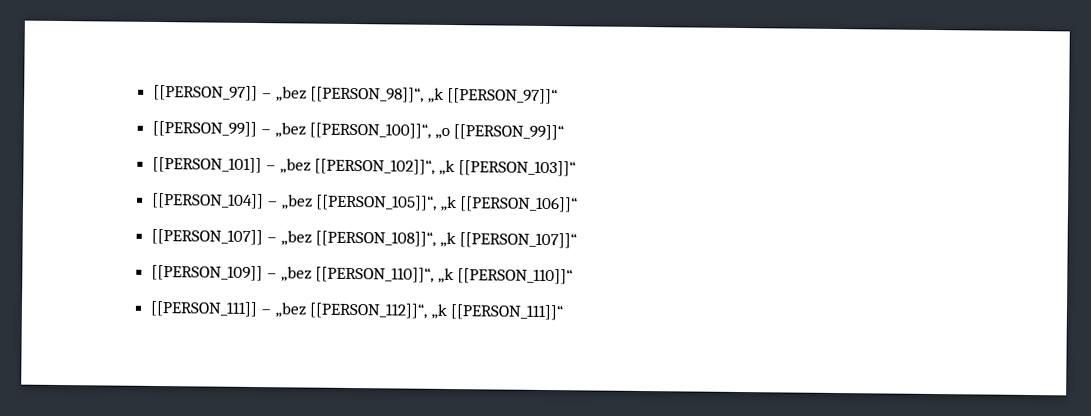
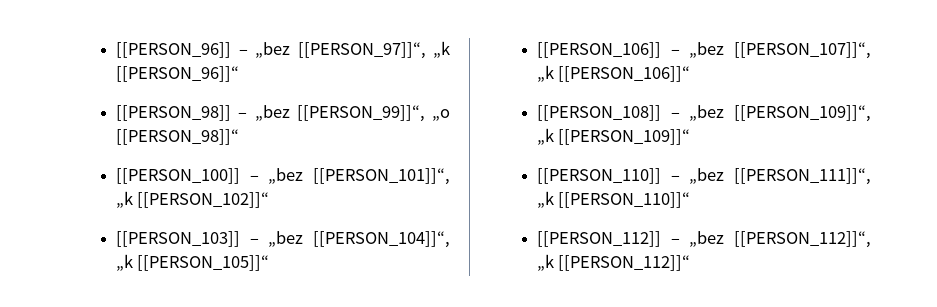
[153,84,559,105] [152,120,565,141] [152,156,577,177] [151,192,438,211] [[PERSON_97]] – „bez [[PERSON_98]]“, „k [[PERSON_97]]“ // [[PERSON_99]] – „bez [[PERSON_100]]“, „o [[PERSON_99]]“ // [[PERSON_101]] – „bez [[PERSON_102]]“, „k [[PERSON_103]]“ // [[PERSON_104]] – „bez [[PERSON_105]]“, -> [116,41,450,59] [116,66,240,82] [116,105,450,122] [116,129,240,145] [116,168,450,185] [116,191,270,208] [116,231,450,248] [116,254,270,271] [537,42,871,59] [[PERSON_96]] – „bez [[PERSON_97]]“, „k [[PERSON_96]]“ // [[PERSON_98]] – „bez [[PERSON_99]]“, „o [[PERSON_98]]“ // [[PERSON_100]] – „bez [[PERSON_101]]“, „k [[PERSON_102]]“ // [[PERSON_103]] – „bez [[PERSON_104]]“, „k [[PERSON_105]]“ // [[PERSON_106]] – „bez [[PERSON_107]]“,
[151,228,578,249] [151,264,435,283] [[PERSON_107]] – „bez [[PERSON_108]]“, „k [[PERSON_107]]“ // [[PERSON_109]] – „bez [[PERSON_110]]“, -> [537,105,871,122] [537,128,691,145] [537,168,871,185] [[PERSON_108]] – „bez [[PERSON_109]]“, „k [[PERSON_109]]“ // [[PERSON_110]] – „bez [[PERSON_111]]“,
[150,300,259,318] [[PERSON_111]] -> [537,231,662,247] [[PERSON_112]]
[450,304,565,321] [[PERSON_111]]“ -> [558,255,691,271] [[PERSON_112]]“

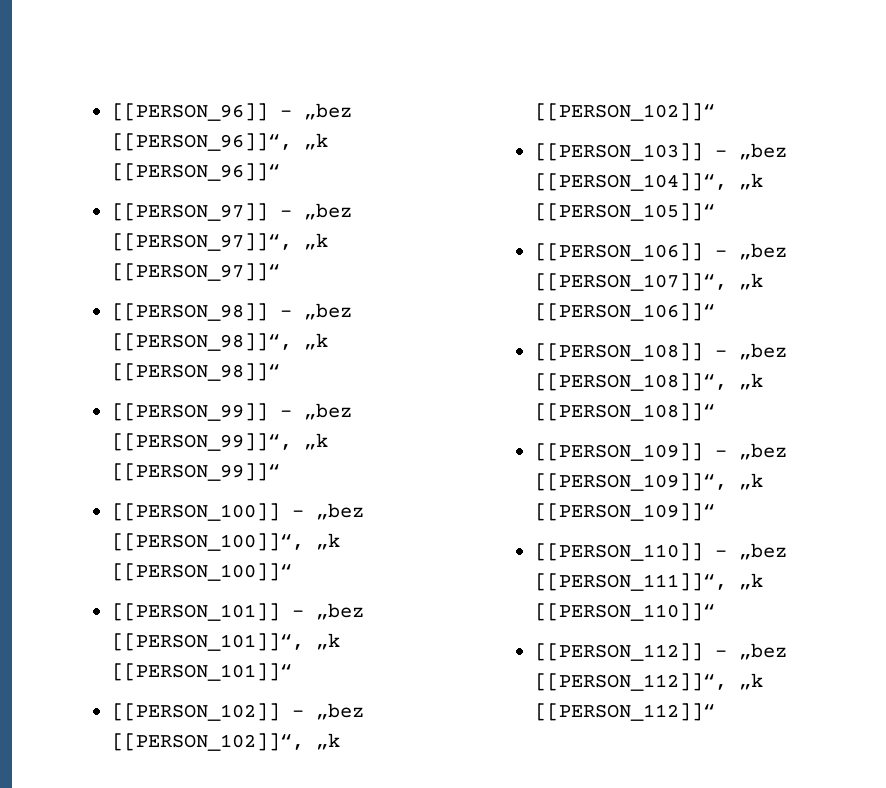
(291, 50) none -> [111,133,328,151] [111,163,280,181] [111,203,352,221] [[PERSON_96]]“, „k [[PERSON_96]]“ // [[PERSON_97]] – „bez
[116,66,240,82] [[PERSON_96]]“ -> [111,263,280,281] [[PERSON_97]]“
[296,105,450,122] [116,129,240,145] [116,168,450,185] [[PERSON_99]]“, „o [[PERSON_98]]“ // [[PERSON_100]] – „bez [[PERSON_101]]“, -> [111,333,328,351] [111,363,280,381] [111,403,352,421] [111,433,328,451] [111,463,280,481] [111,503,364,521] [111,533,340,551] [111,563,292,581] [111,603,364,621] [111,633,340,651] [111,663,292,681] [111,703,364,721] [111,733,304,751] [[PERSON_98]]“, „k [[PERSON_98]]“ // [[PERSON_99]] – „bez [[PERSON_99]]“, „k [[PERSON_99]]“ // [[PERSON_100]] – „bez [[PERSON_100]]“, „k [[PERSON_100]]“ // [[PERSON_101]] – „bez [[PERSON_101]]“, „k [[PERSON_101]]“ // [[PERSON_102]] – „bez [[PERSON_102]]“,
(725, 113) none -> [534,373,763,391] [534,403,715,421] [534,443,787,461] [[PERSON_108]]“, „k [[PERSON_108]]“ // [[PERSON_109]] – „bez

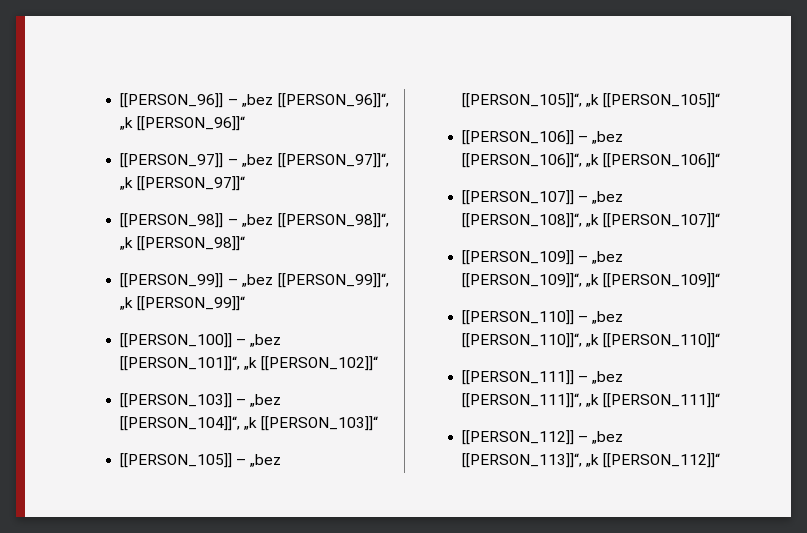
[111,533,340,551] [111,563,292,581] [111,603,364,621] [111,633,340,651] [111,663,292,681] [111,703,364,721] [111,733,304,751] [[PERSON_100]]“, „k [[PERSON_100]]“ // [[PERSON_101]] – „bez [[PERSON_101]]“, „k [[PERSON_101]]“ // [[PERSON_102]] – „bez [[PERSON_102]]“, -> [120,356,241,371] [[PERSON_101]]“,
(763, 181) none -> [261,416,379,431] [120,453,282,468] [462,93,600,108] [[PERSON_103]]“ // [[PERSON_105]] – „bez [[PERSON_105]]“, „k
[534,273,727,291] [[PERSON_107]]“, -> [462,153,583,168] [[PERSON_106]]“,
[534,343,703,361] [[PERSON_108]] -> [462,190,575,205] [[PERSON_107]]
[534,403,715,421] [[PERSON_108]]“ -> [603,213,721,228] [[PERSON_107]]“
(787, 551) none -> [462,333,721,348] [462,370,624,385] [[PERSON_110]]“, „k [[PERSON_110]]“ // [[PERSON_111]] – „bez
[534,603,715,621] [[PERSON_110]]“ -> [603,393,721,408] [[PERSON_111]]“
[534,673,727,691] [[PERSON_112]]“, -> [462,453,583,468] [[PERSON_113]]“,

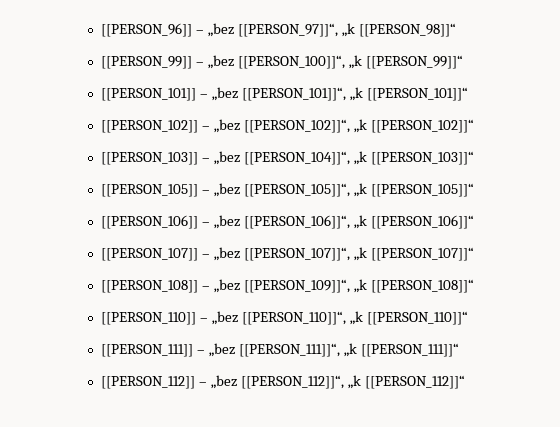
[278,93,389,108] [119,116,246,131] [120,153,389,168] [119,176,246,191] [120,213,389,228] [[PERSON_96]]“, „k [[PERSON_96]]“ // [[PERSON_97]] – „bez [[PERSON_97]]“, „k [[PERSON_97]]“ // [[PERSON_98]] – „bez [[PERSON_98]]“, -> [237,23,338,37] [[PERSON_97]]“,
[278,273,389,288] [[PERSON_99]]“, -> [237,55,345,69] [[PERSON_100]]“,
[120,333,233,348] [[PERSON_100]] -> [100,88,196,101] [[PERSON_101]]
(258, 363) none -> [366,87,468,101] [100,119,367,133] [[PERSON_101]]“ // [[PERSON_102]] – „bez [[PERSON_102]]“, „k
[462,213,583,228] [[PERSON_108]]“, -> [243,247,350,261] [[PERSON_107]]“,
[462,250,575,265] [[PERSON_109]] -> [100,280,198,293] [[PERSON_108]]
[603,273,721,288] [[PERSON_109]]“ -> [370,279,474,293] [[PERSON_108]]“
[462,453,583,468] [[PERSON_113]]“, -> [240,375,344,389] [[PERSON_112]]“,

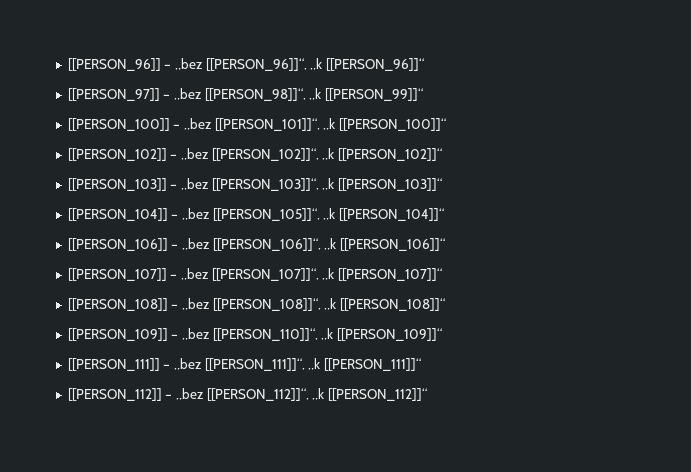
[237,23,456,37] [100,55,345,69] [[PERSON_97]]“, „k [[PERSON_98]]“ // [[PERSON_99]] – „bez [[PERSON_100]]“, -> [205,58,425,71] [67,88,306,101] [[PERSON_96]]“, „k [[PERSON_96]]“ // [[PERSON_97]] – „bez [[PERSON_98]]“,
[100,88,196,101] [[PERSON_101]] -> [67,118,170,131] [[PERSON_100]]
[366,87,468,101] [[PERSON_101]]“ -> [339,118,447,131] [[PERSON_100]]“
[243,151,350,165] [[PERSON_104]]“, -> [211,178,319,191] [[PERSON_103]]“,
[100,184,198,197] [[PERSON_105]] -> [67,208,168,221] [[PERSON_104]]
[370,183,474,197] [[PERSON_105]]“ -> [339,208,445,221] [[PERSON_104]]“
[243,279,350,293] [[PERSON_109]]“, -> [212,298,321,311] [[PERSON_108]]“,
[100,312,196,325] [[PERSON_110]] -> [67,328,168,341] [[PERSON_109]]
[366,311,468,325] [[PERSON_110]]“ -> [337,328,443,341] [[PERSON_109]]“

